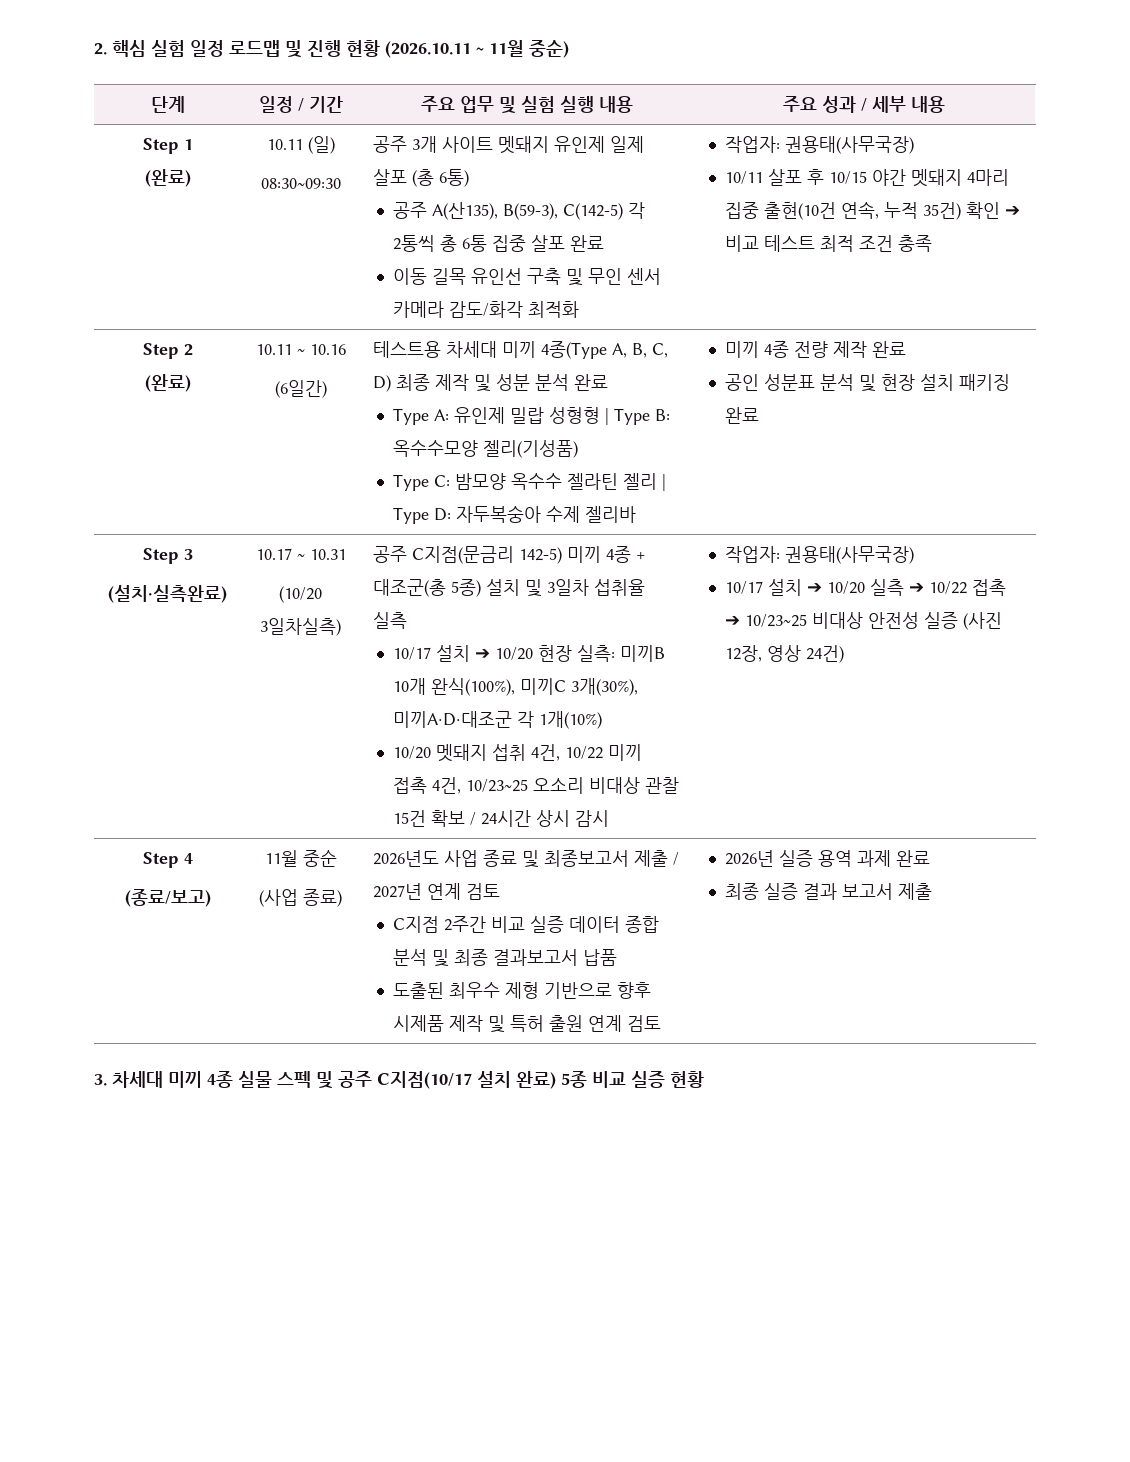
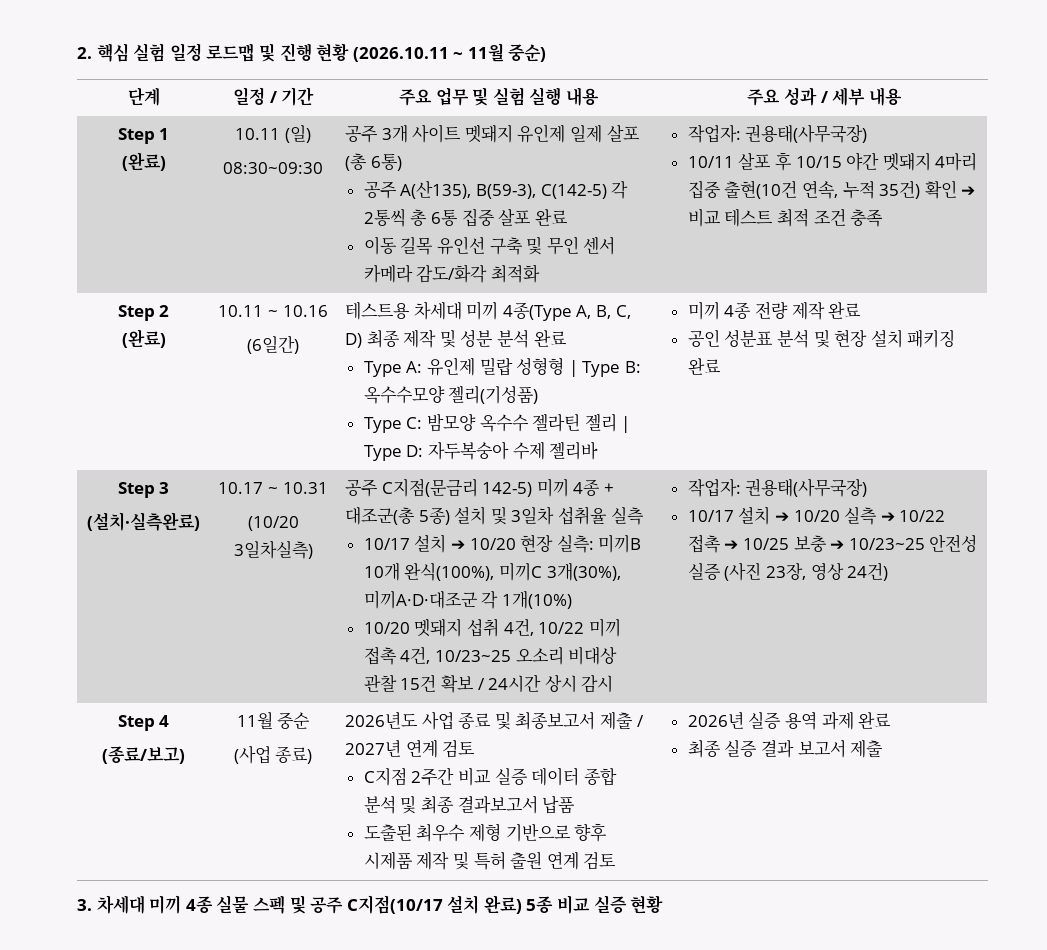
[745,612,864,629] 10/23~25 비대상 -> [742,535,925,552] 10/25 보충 ➔ 10/23~25
[725,645,763,662] 12장, -> [765,563,806,580] 23장,

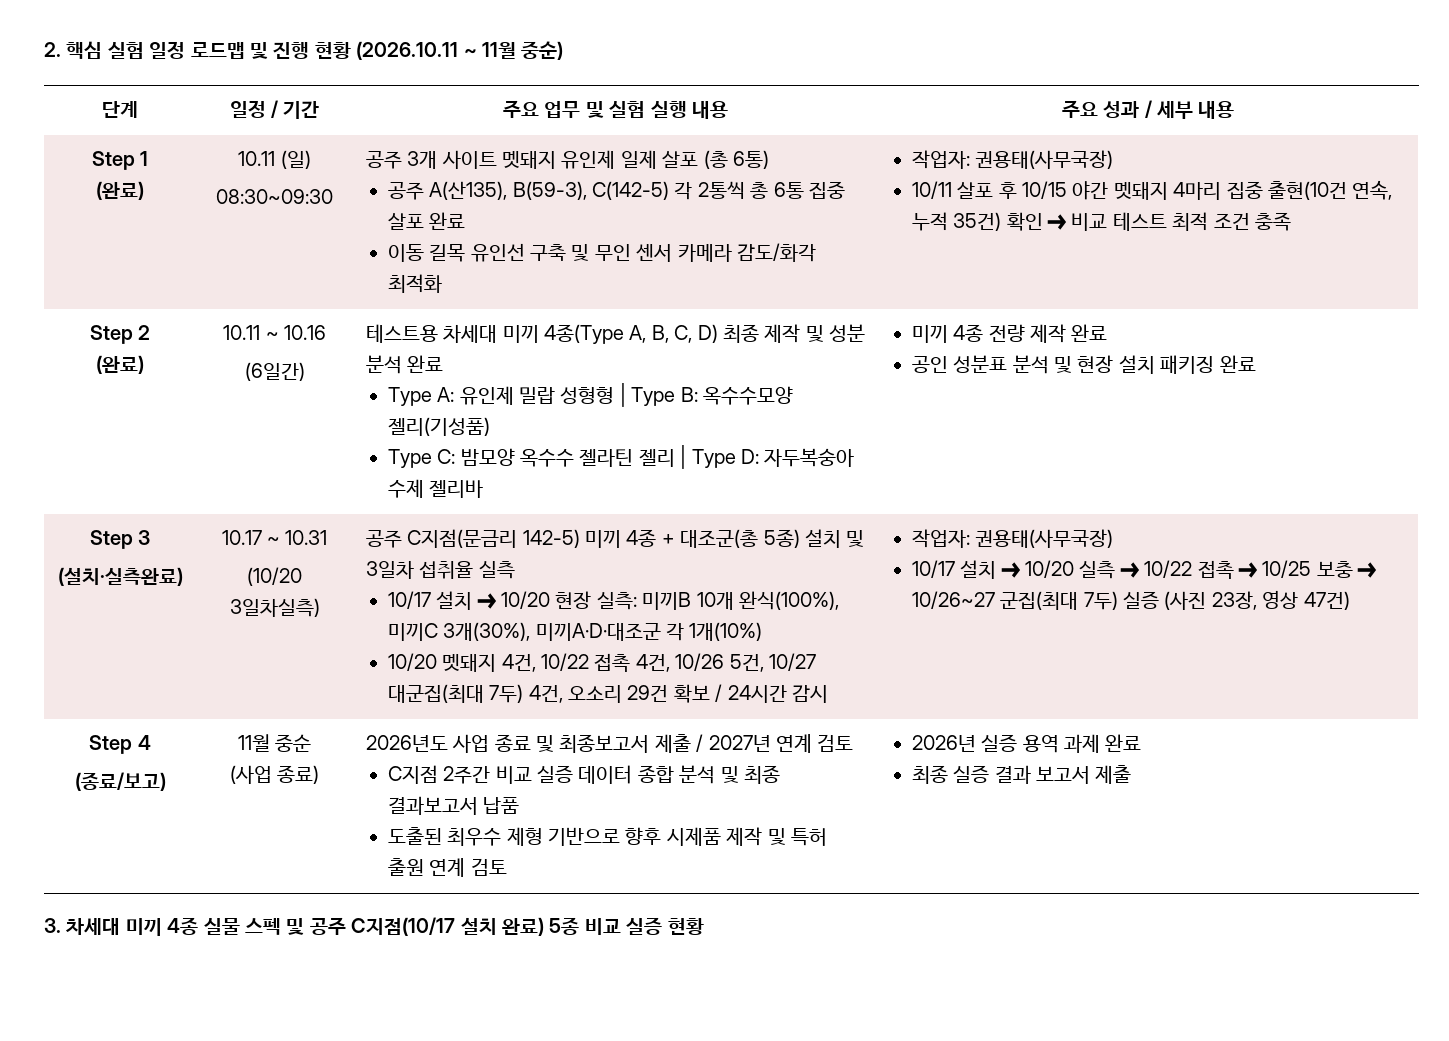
[466,618,499,637] 섭취 -> (497, 663) none
[588,618,621,637] 미끼 -> (589, 662) none
[434,646,618,665] [363,674,437,692] 10/23~25 오소리 비대상 관찰 15건 -> [675,653,816,672] [387,684,669,703] 10/26 5건, 10/27 대군집(최대 7두) 4건, 오소리 29건
[544,675,577,692] 상시 -> (787, 694) none
[848,534,978,552] 10/23~25 안전성 -> [911,591,1118,610] 10/26~27 군집(최대 7두)
[847,562,889,581] 24건) -> [1303,591,1350,610] 47건)

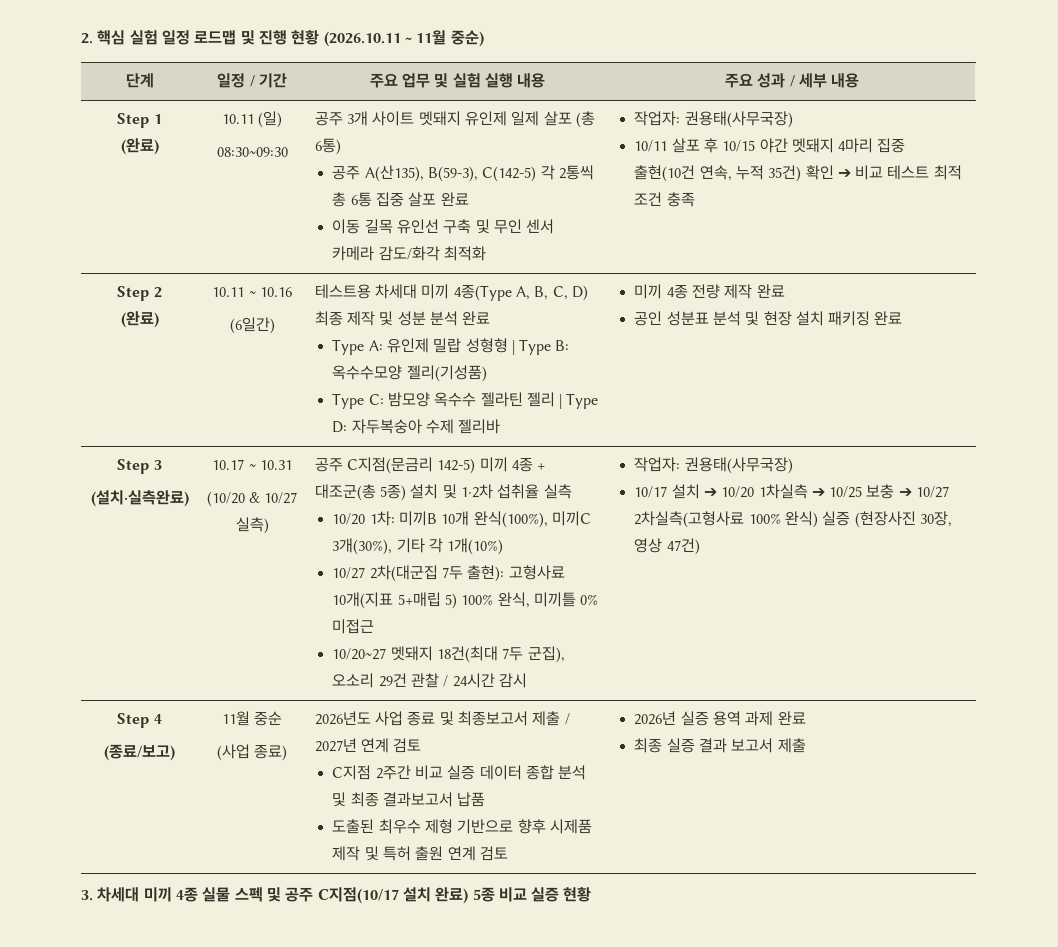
[229,598,320,617] 3일차실측) -> [249,492,298,504] [235,517,269,534] & 10/27 실측)
[365,560,414,579] 3일차 -> [460,484,493,499] 1·2차
[387,591,637,610] 10/17 설치 ➔ 10/20 현장 실측: -> [332,511,395,526] 10/20 1차:
[535,623,661,641] 미끼A·D·대조군 -> [396,538,425,553] 기타
[387,653,816,672] [387,684,563,703] 10/20 멧돼지 4건, 10/22 접촉 4건, 10/26 5건, 10/27 대군집(최대 7두) 4건, -> [332,565,565,582] [332,592,599,609] [332,619,375,634] [332,646,565,663] 10/27 2차(대군집 7두 출현): 고형사료 10개(지표 5+매립 5) 100% 완식, 미끼틀 0% 미접근 // 10/20~27 멧돼지 18건(최대 7두 군집),
[673,684,710,703] 확보 -> [410,673,439,688] 관찰
[1079,560,1378,579] [911,591,1257,610] 실측 ➔ 10/22 접촉 ➔ 10/25 보충 ➔ 10/26~27 군집(최대 7두) 실증 (사진 23장, -> [758,484,950,499] [634,511,952,528] 1차실측 ➔ 10/25 보충 ➔ 10/27 2차실측(고형사료 100% 완식) 실증 (현장사진 30장,

